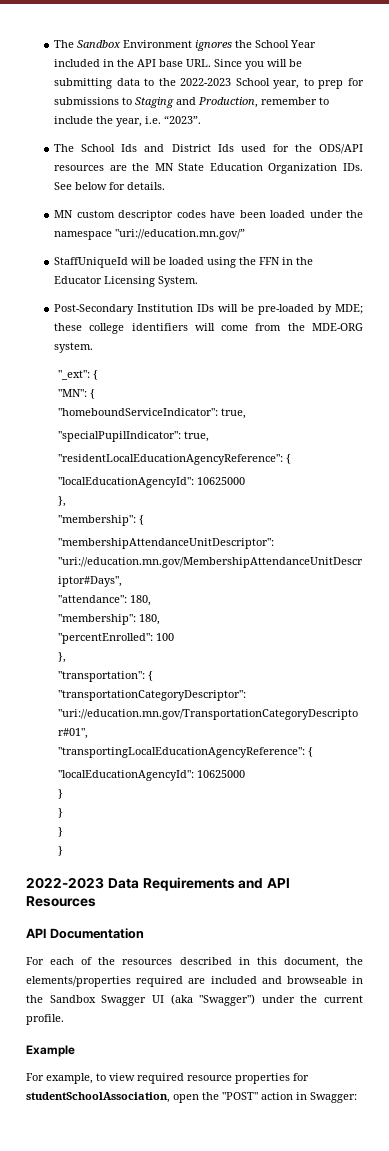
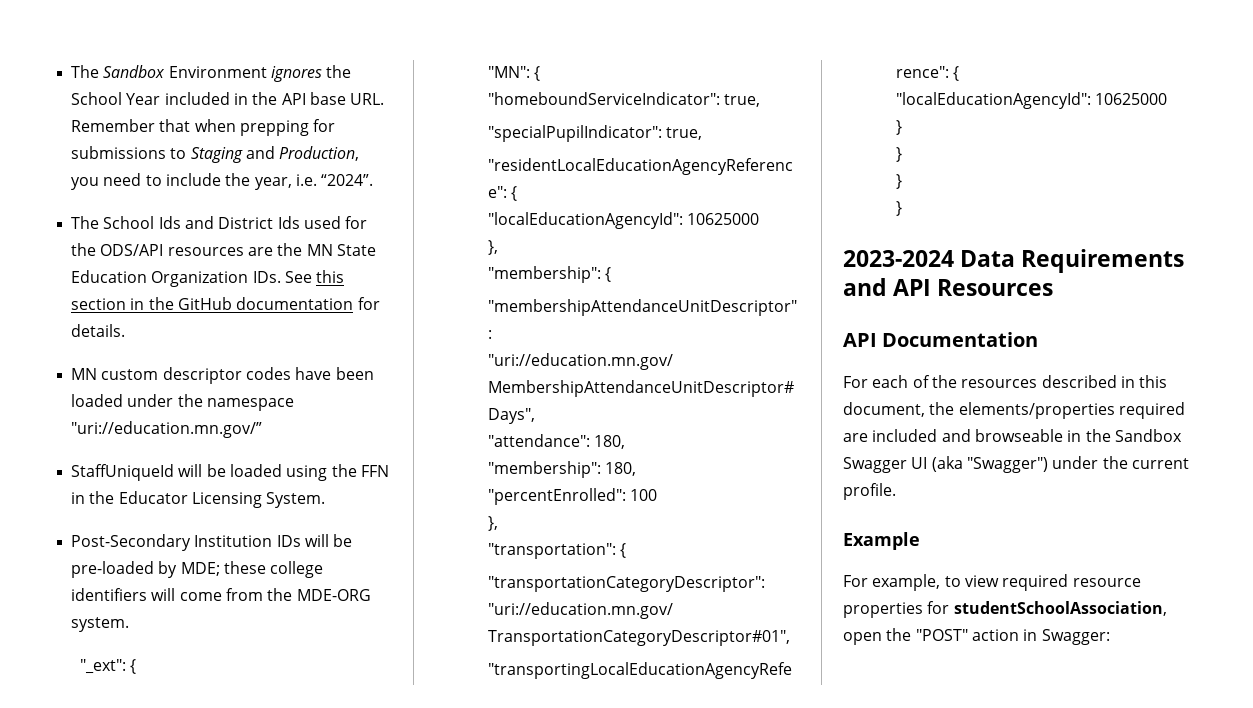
[214,59,303,70] [54,78,344,89] Since you will be submitting data to the 2022-2023 School year, to prep -> [71,119,310,136] Remember that when prepping
[261,97,318,105] remember -> [71,173,142,190] you need
[164,115,202,124] “2023”. -> [321,174,374,186] “2024”.
[75,182,108,190] below -> [316,270,345,283] [71,297,354,310] this section in the GitHub documentation
[26,877,104,889] 2022-2023 -> [843,250,954,267] 2023-2024

